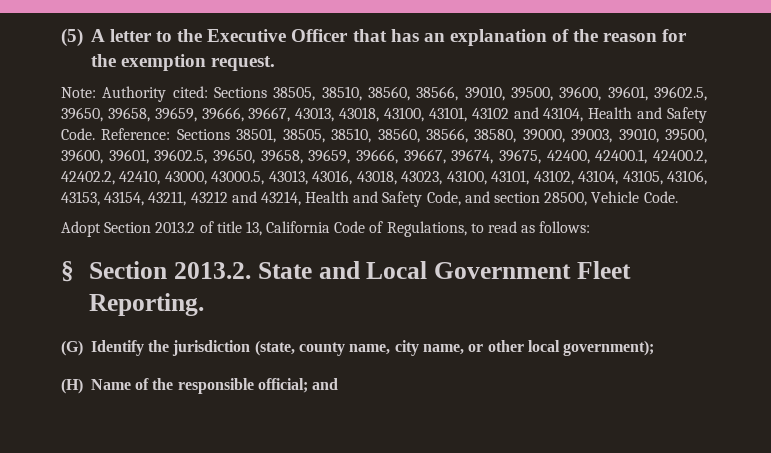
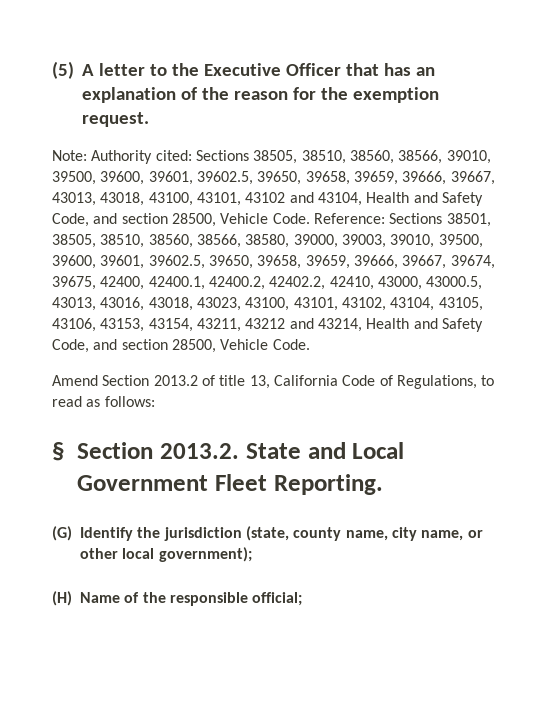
(707, 115) none -> [52,213,269,227] Code, and section 28500, Vehicle
[61,221,101,237] Adopt -> [52,375,98,386] Amend
[312,378,339,390] and -> (303, 599) none

